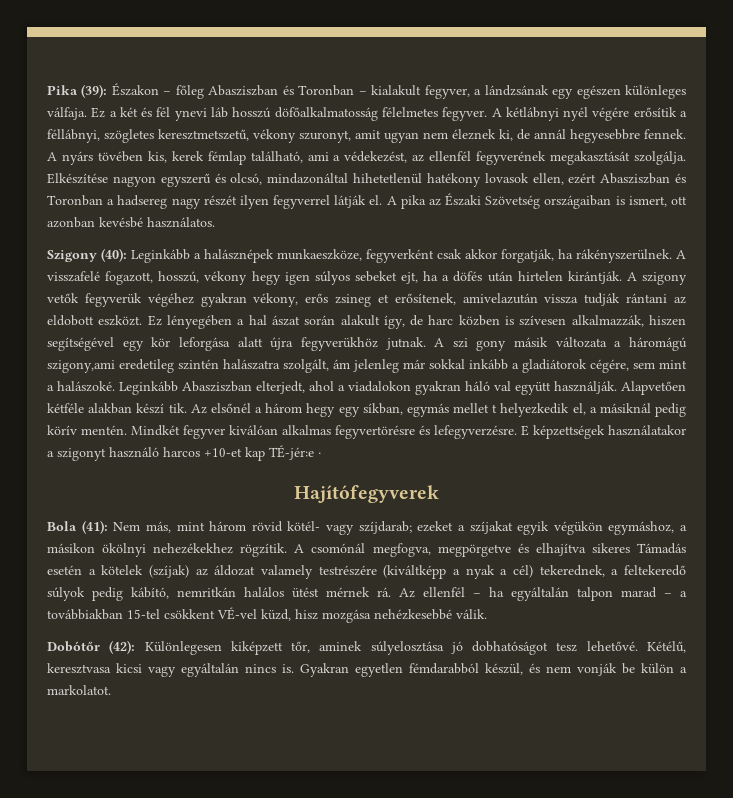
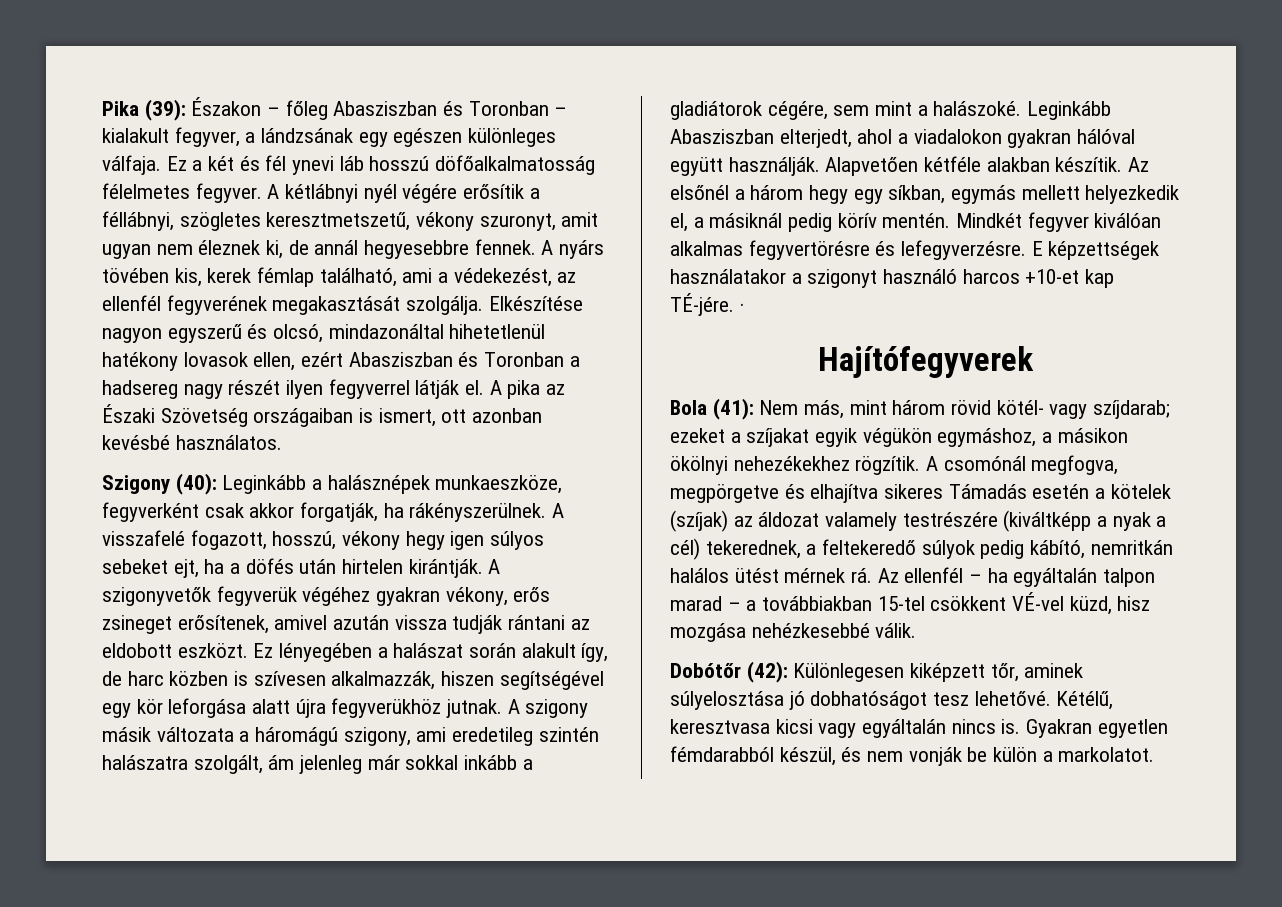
[642,272,687,285] [47,293,79,303] szigony vetők -> [102,587,211,606] szigonyvetők
[335,293,538,307] zsineg et erősítenek, amivelazután -> [102,615,390,634] zsineget erősítenek, amivel azután
[248,315,300,326] hal ászat -> [393,643,464,658] halászat
[452,338,507,351] szi gony -> [525,699,589,718] szigony
[47,360,115,373] szigony,ami -> [343,727,447,746] szigony, ami
[465,381,511,391] háló val -> [1077,129,1136,144] hálóval
[136,403,187,414] készí tik. -> [1055,157,1123,172] készítik.
[453,403,498,413] mellet t -> [1021,185,1080,200] mellett
[269,445,314,460] TÉ-jér:e -> [670,293,734,316] TÉ-jére.

